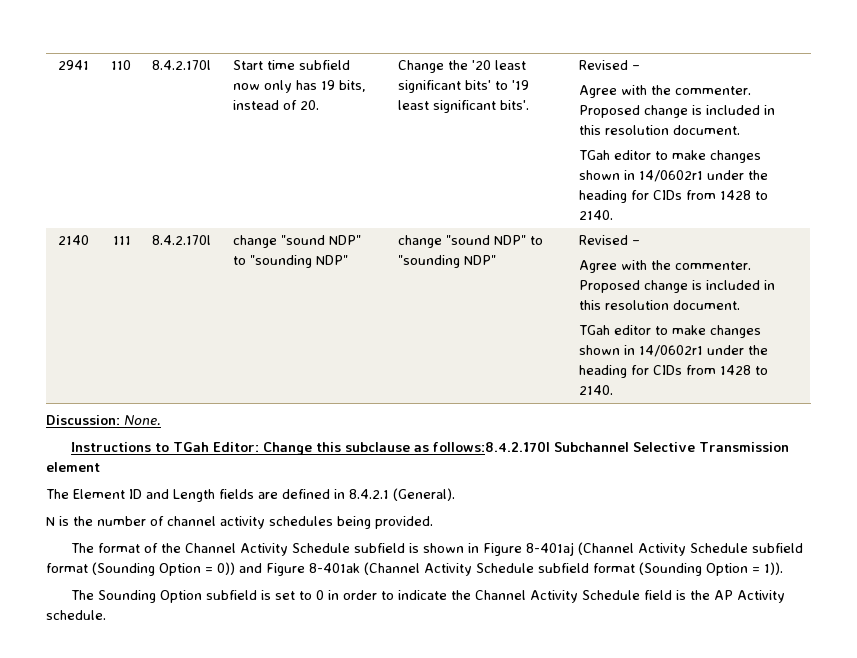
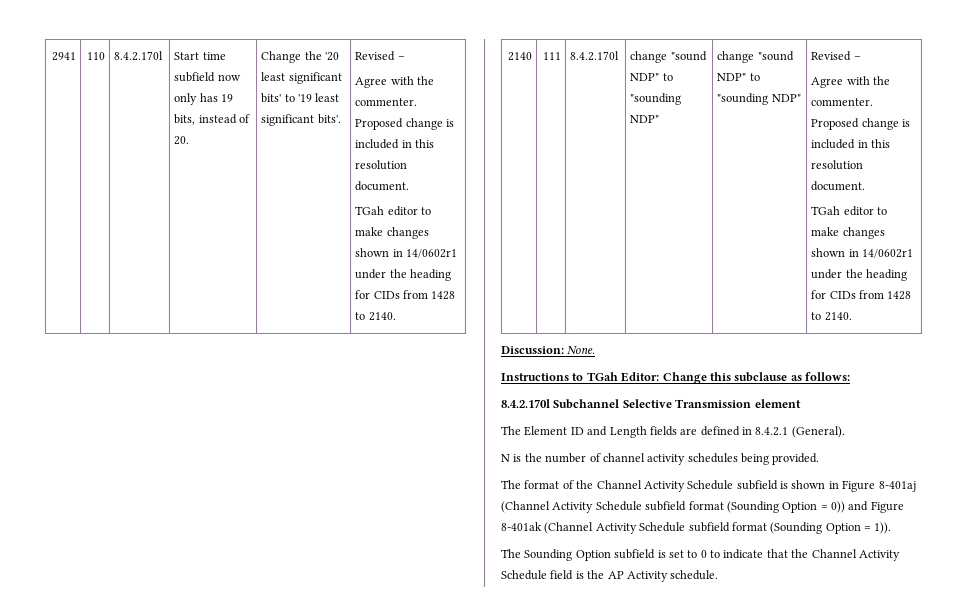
[432,441,550,452] follows:8.4.2.170l -> [805,372,850,381] [501,399,550,408] follows: // 8.4.2.170l
[327,590,377,600] in order -> (707, 554) none
(447, 595) none -> [766,549,788,558] that

